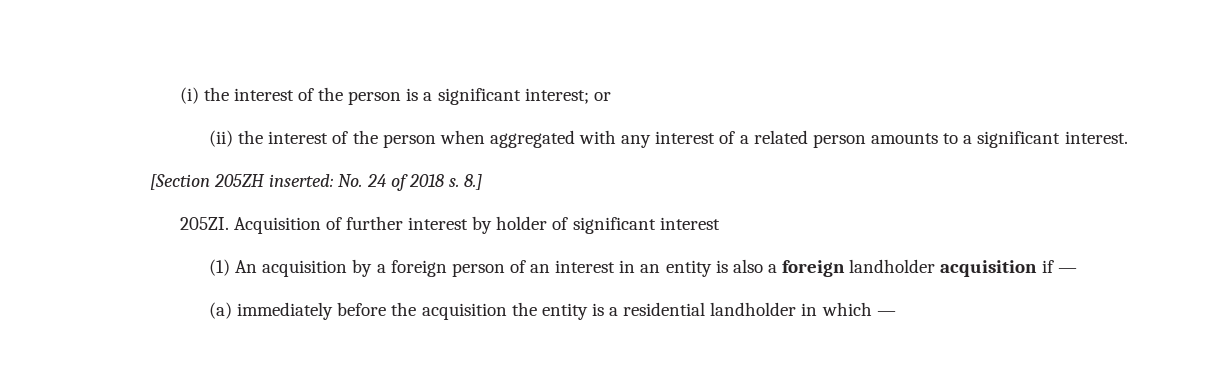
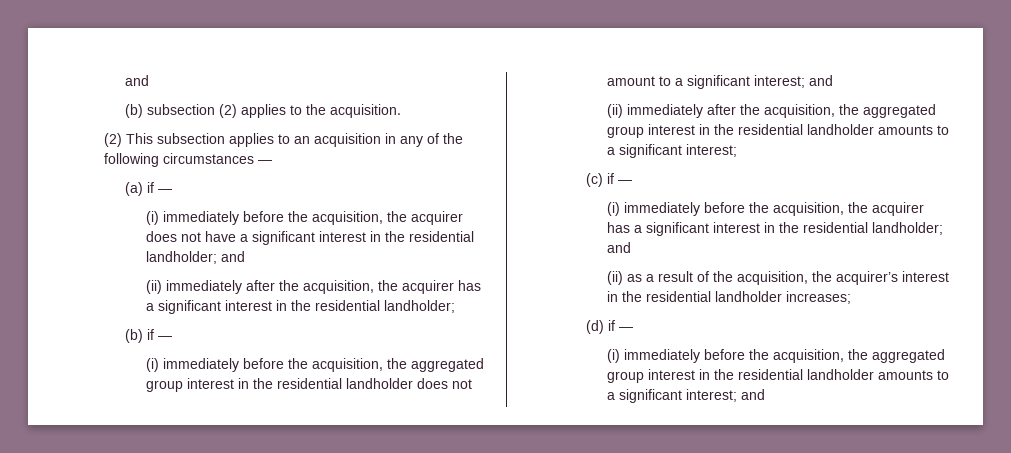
[179,87,611,105] [209,130,1128,148] [150,174,483,191] [179,216,720,234] [209,259,1077,277] [209,302,896,320] (i) the interest of the person is a significant interest; or // (ii) the interest of the person when aggregated with any interest of a related person amounts to a significant interest. // [Section 205ZH inserted: No. 24 of 2018 s. 8.] // 205ZI. Acquisition of further interest by holder of significant interest // (1) An acquisition by a foreign person of an interest in an entity is also a foreign landholder acquisition if — // (a) immediately before the acquisition the entity is a residential landholder in which — -> [124,75,149,86] [124,104,401,118] [103,133,463,147] [103,153,272,167] [124,182,172,196] [145,211,463,225] [145,231,474,245] [145,251,245,264] [145,280,481,294] [145,300,455,314] [124,329,172,343] [145,358,484,372] [145,378,472,392] [606,75,833,89] [606,104,936,118] [606,124,949,138] [606,144,737,158] [585,173,632,187] [606,202,924,216] [606,222,943,236] [606,242,631,253] [606,271,949,285] [606,291,851,304] [585,320,633,334] [606,349,945,363] [606,369,949,383] [606,389,765,403] and // (b) subsection (2) applies to the acquisition. // (2) This subsection applies to an acquisition in any of the following circumstances — // (a) if — // (i) immediately before the acquisition, the acquirer does not have a significant interest in the residential landholder; and // (ii) immediately after the acquisition, the acquirer has a significant interest in the residential landholder; // (b) if — // (i) immediately before the acquisition, the aggregated group interest in the residential landholder does not amount to a significant interest; and // (ii) immediately after the acquisition, the aggregated group interest in the residential landholder amounts to a significant interest; // (c) if — // (i) immediately before the acquisition, the acquirer has a significant interest in the residential landholder; and // (ii) as a result of the acquisition, the acquirer’s interest in the residential landholder increases; // (d) if — // (i) immediately before the acquisition, the aggregated group interest in the residential landholder amounts to a significant interest; and

